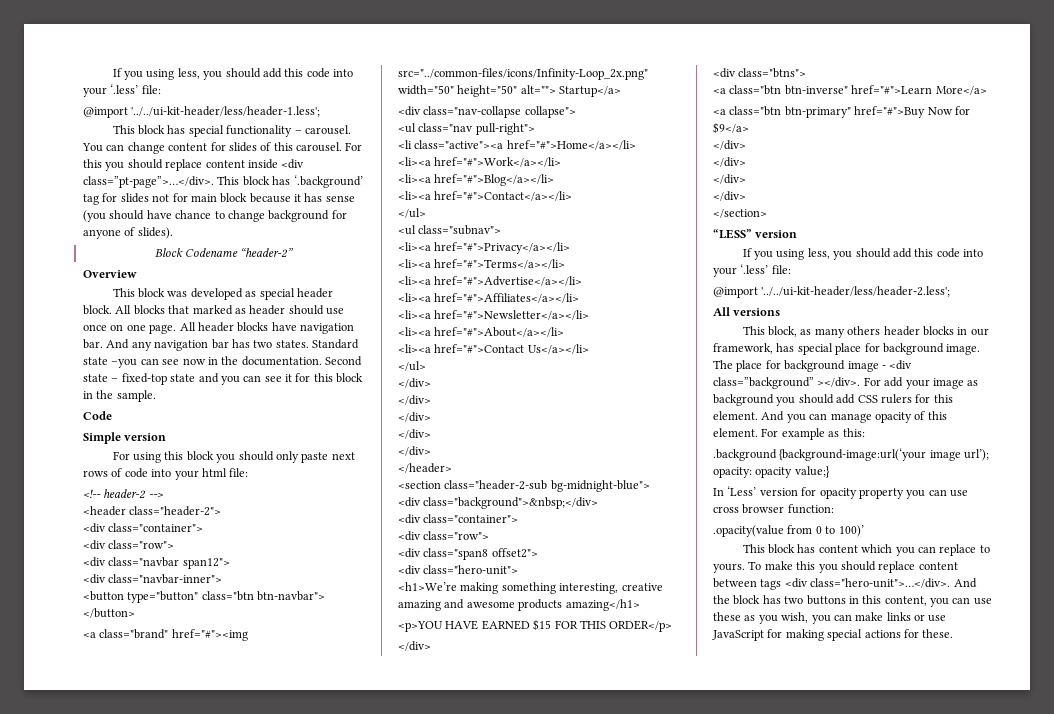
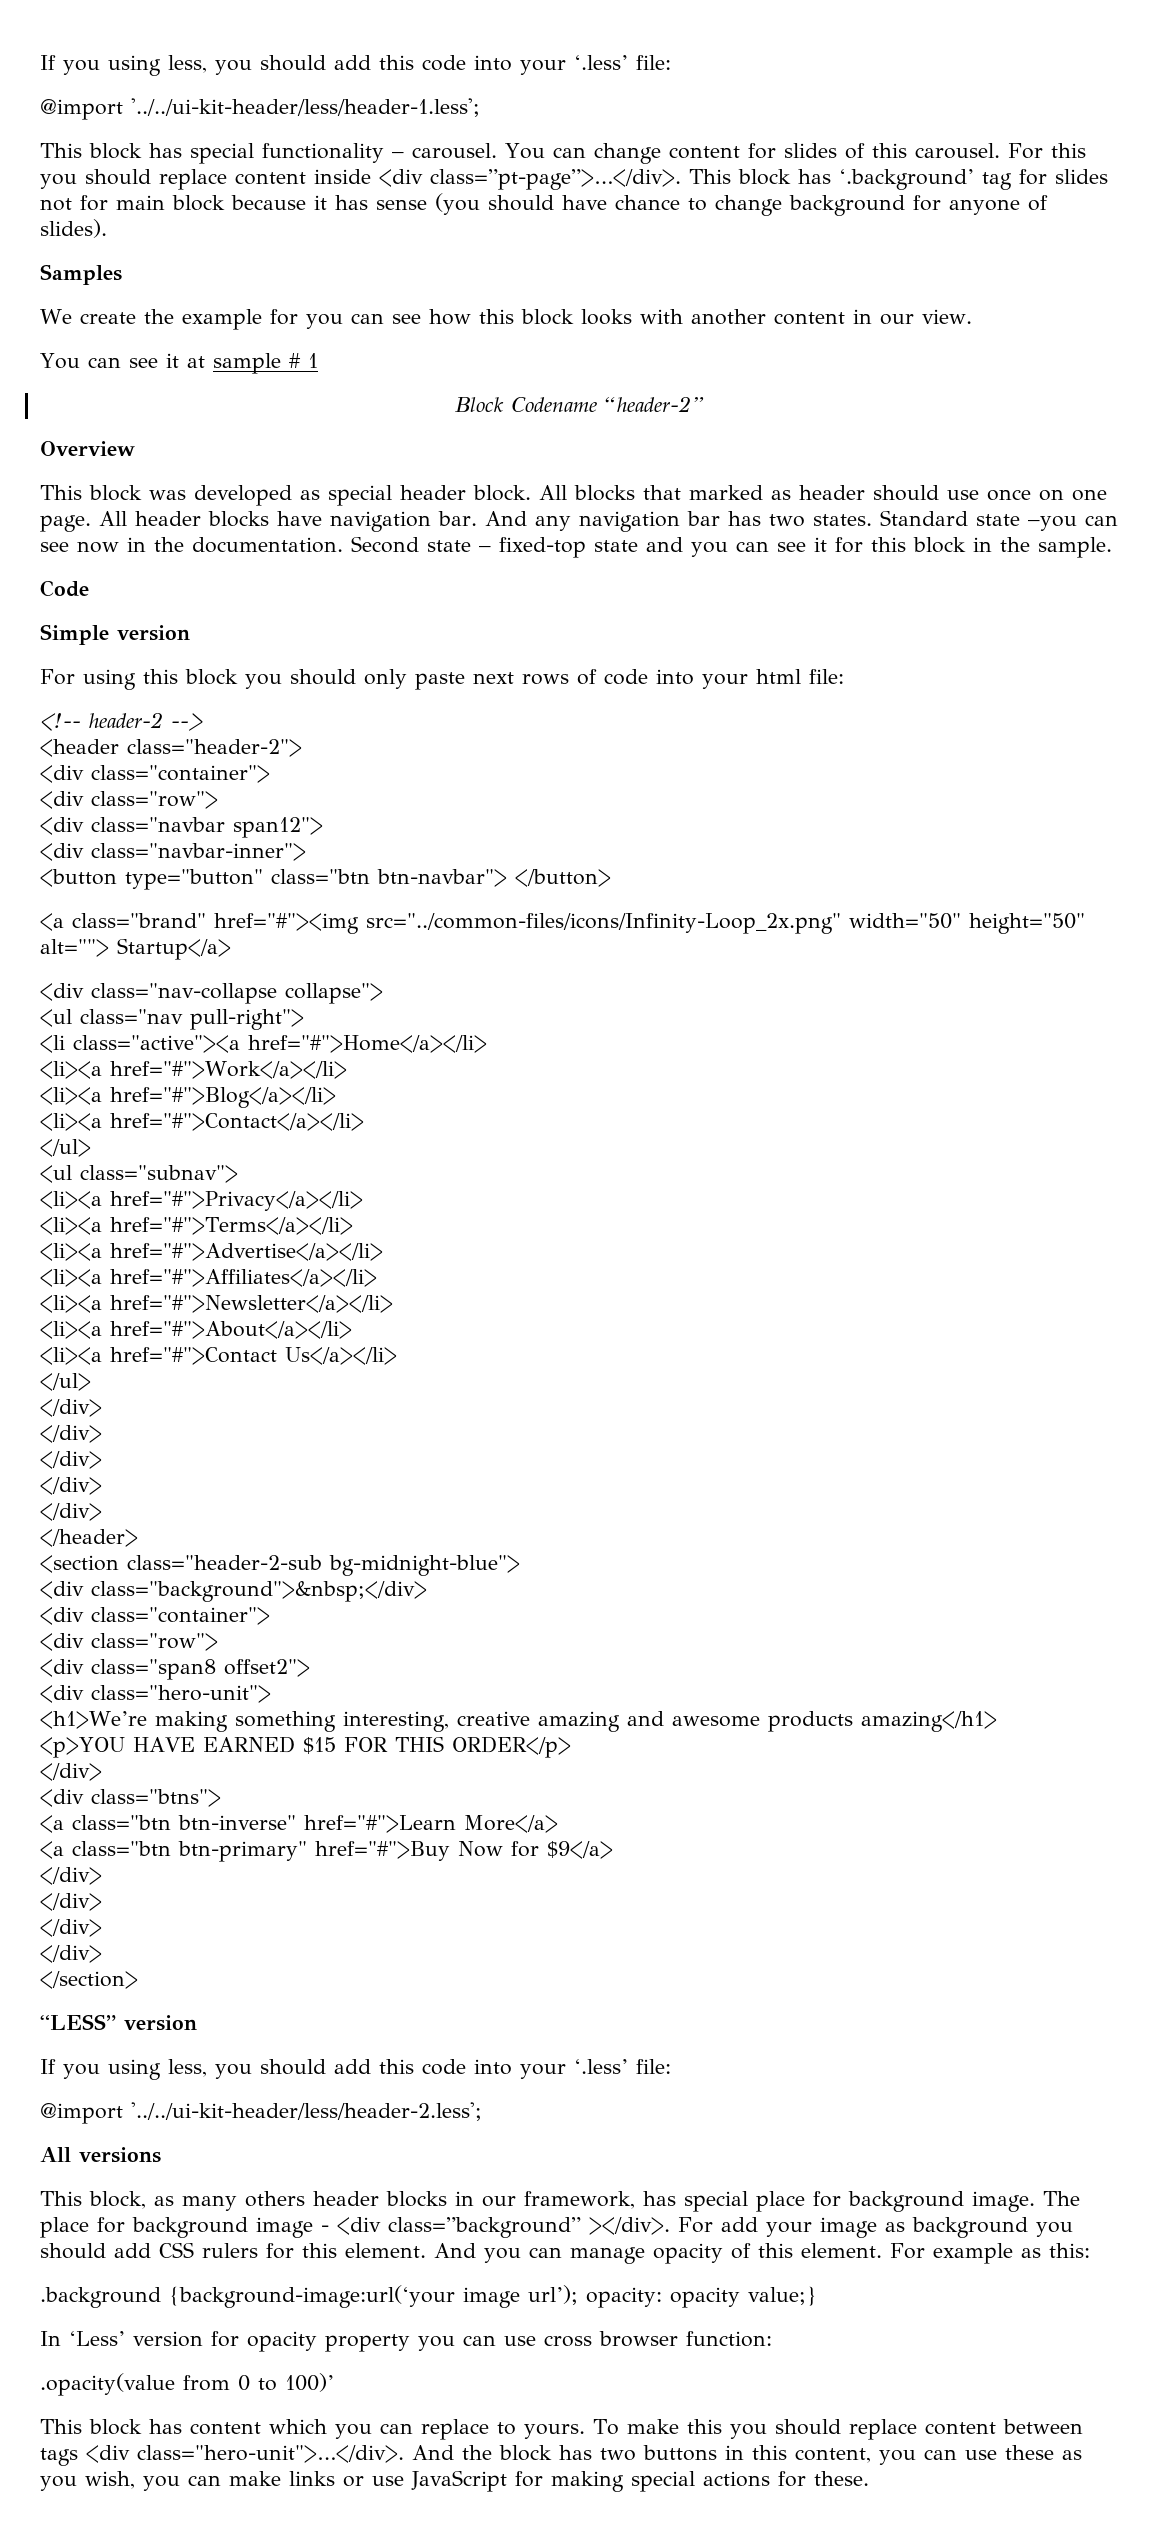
(173, 233) none -> [40,264,122,285] [40,309,972,330] [40,353,318,374] // Samples // We create the example for you can see how this block looks with another content in our view. // You can see it at sample # 1

